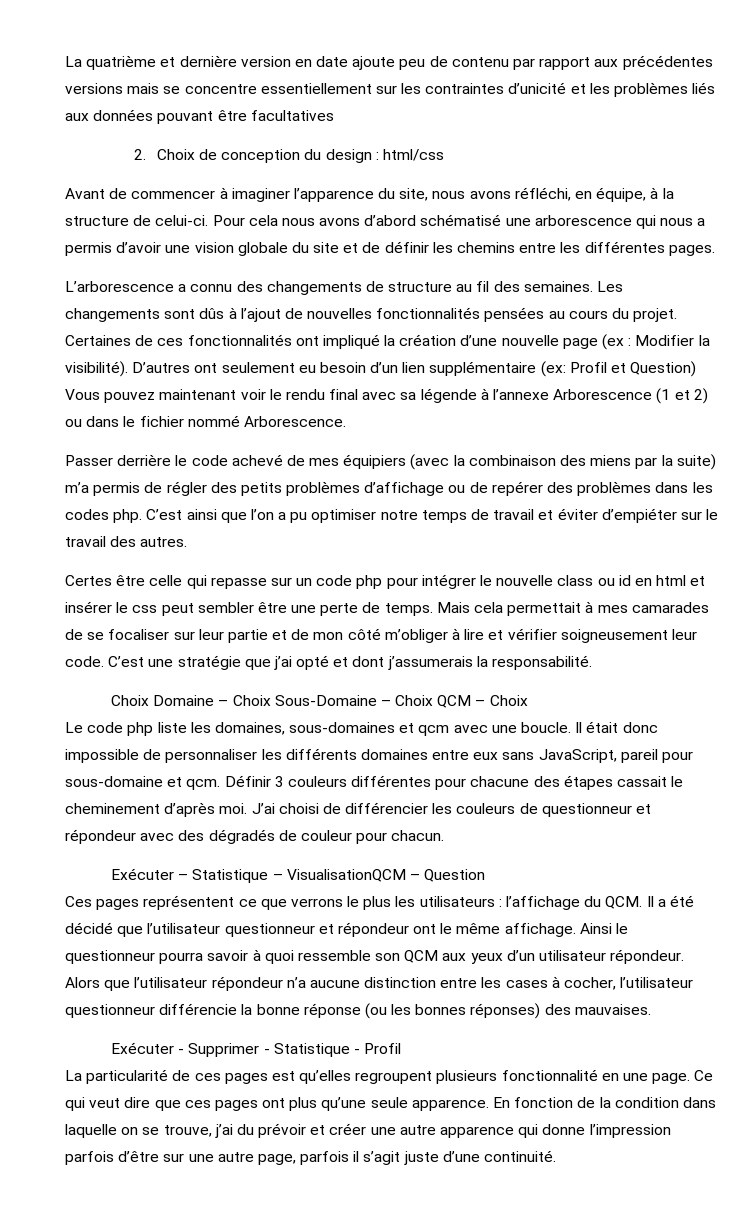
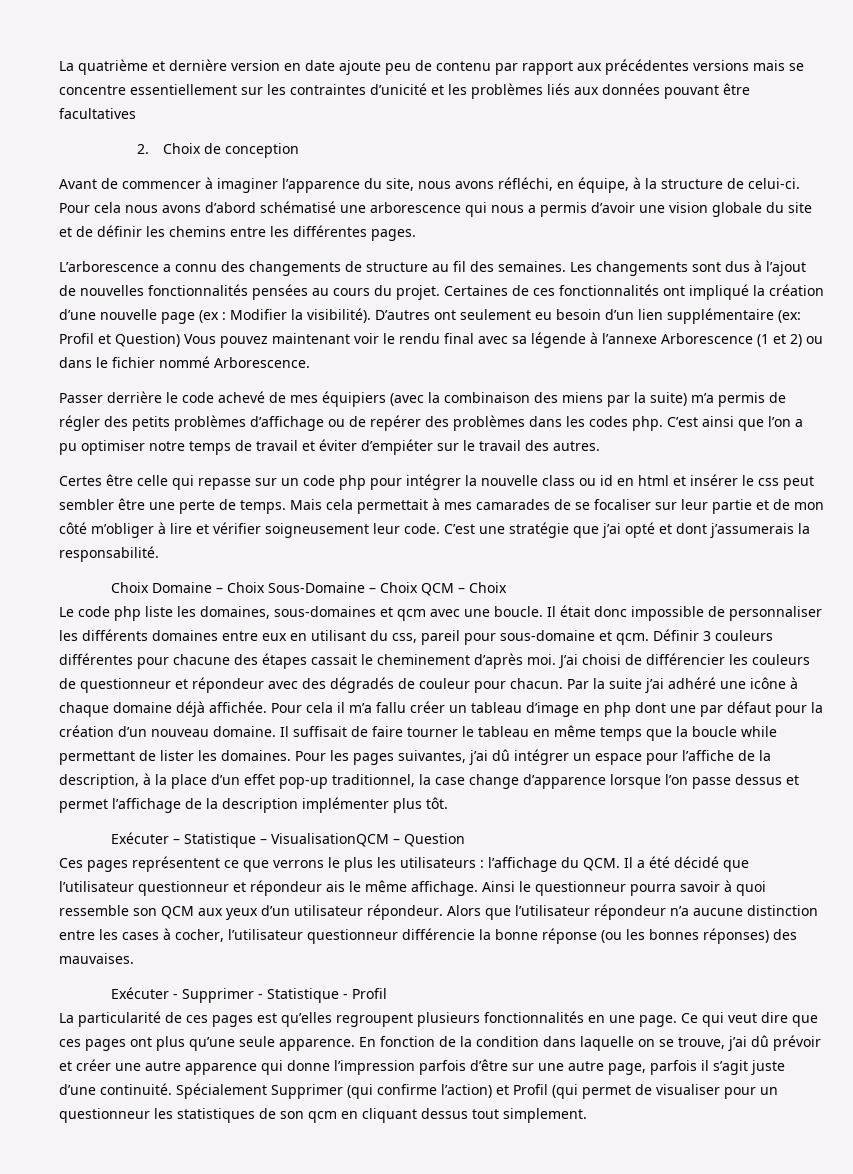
[304,149,445,163] du design : html/css -> (300, 150) none
[199,308,225,319] dûs -> [725,261,751,272] dus
[480,575,493,586] le -> [465,475,478,486] la
[502,749,617,763] sans JavaScript, -> [290,630,418,643] en utilisant du css,
(445, 835) none -> [567,677,799,693] [59,701,824,717] [59,725,778,741] [59,749,772,765] [59,773,800,789] [59,797,449,813] Par la suite j’ai adhéré une icône à chaque domaine déjà affichée. Pour cela il m’a fallu créer un tableau d’image en php dont une par défaut pour la création d’un nouveau domaine. Il suffisait de faire tourner le tableau en même temps que la boucle while permettant de lister les domaines. Pour les pages suivantes, j’ai dû intégrer un espace pour l’affiche de la description, à la place d’un effet pop-up traditionnel, la case change d’apparence lorsque l’on passe dessus et permet l’affichage de la description implémenter plus tôt.
[413,924,437,934] ont -> [326,881,346,892] ais
[501,1069,598,1081] fonctionnalité -> [484,1011,585,1023] fonctionnalités
[236,1124,254,1135] du -> [751,1035,770,1047] dû
(557, 1156) none -> [176,1083,779,1099] [59,1108,588,1123] Spécialement Supprimer (qui confirme l’action) et Profil (qui permet de visualiser pour un questionneur les statistiques de son qcm en cliquant dessus tout simplement.

